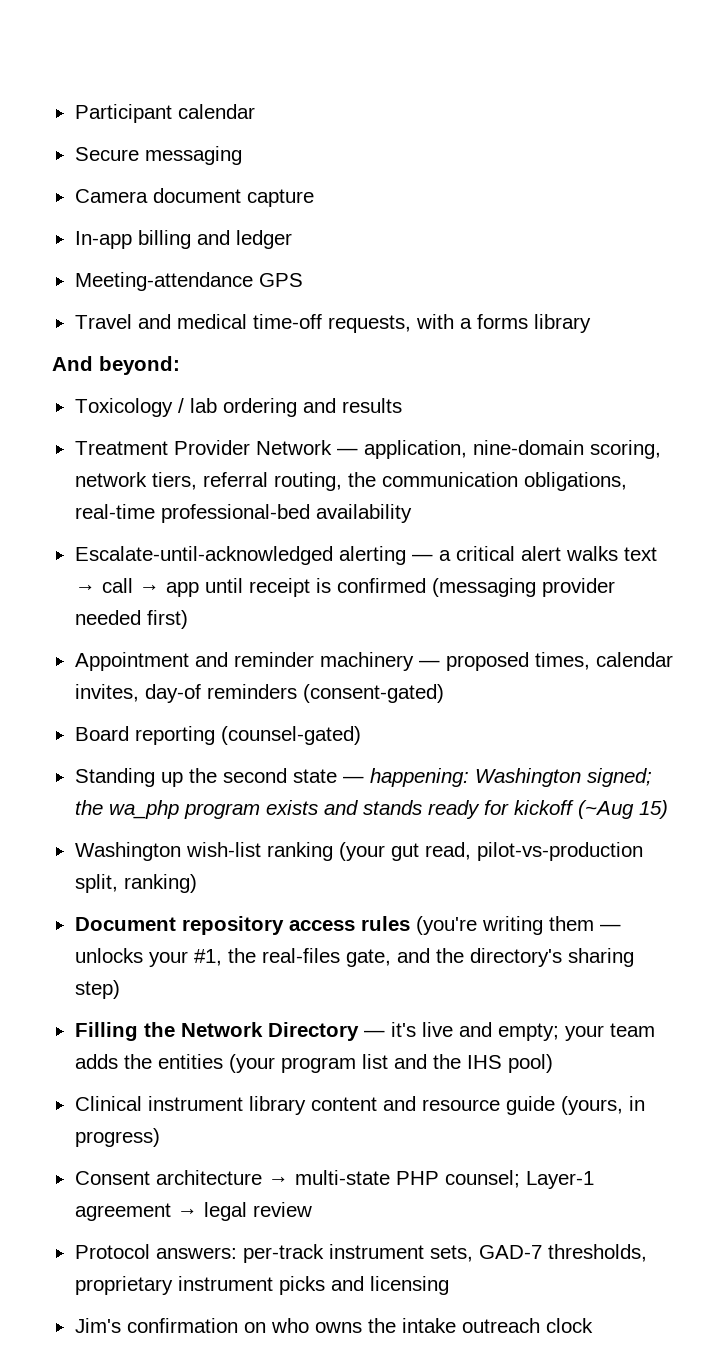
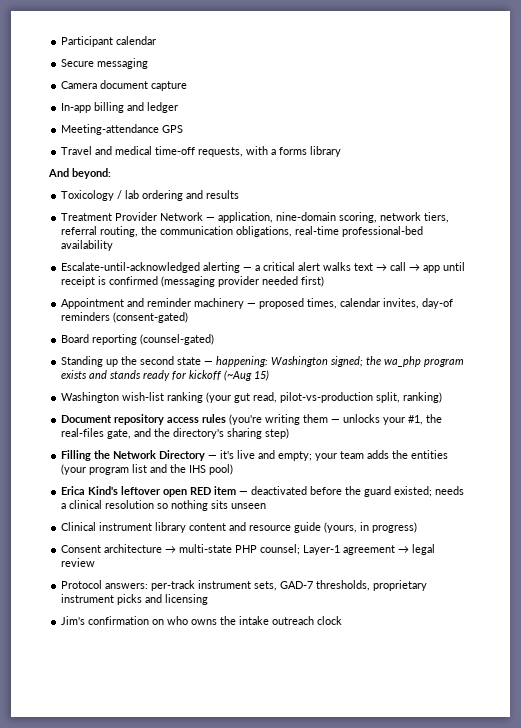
(553, 1063) none -> [61,486,465,497] [61,500,267,511] // Erica Kind's leftover open RED item — deactivated before the guard existed; needs a clinical resolution so nothing sits unseen

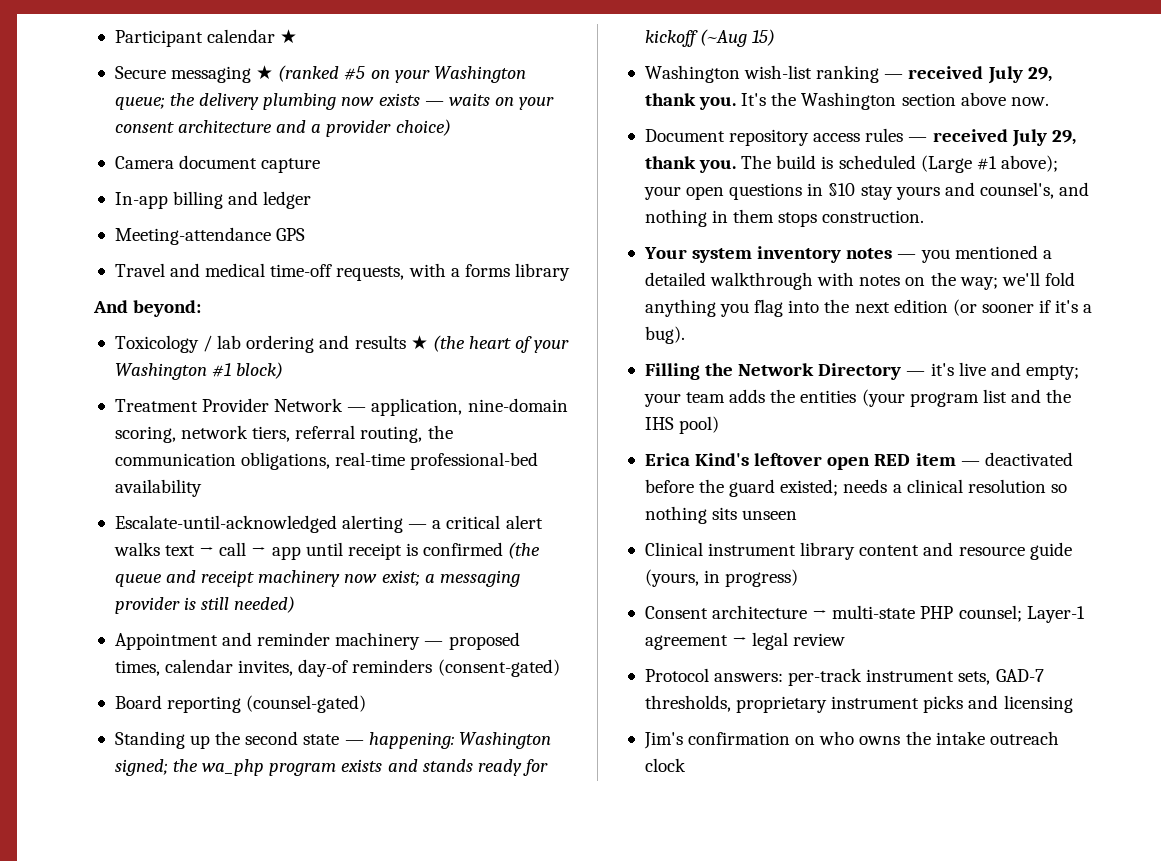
(157, 40) none -> [280,29,298,44] ★
(149, 63) none -> [256,65,526,83] [114,93,555,110] [114,119,451,137] ★ (ranked #5 on your Washington queue; the delivery plumbing now exists — waits on your consent architecture and a provider choice)
(240, 194) none -> [410,335,570,353] [114,362,284,380] ★ (the heart of your Washington #1 block)
[161,276,325,287] (messaging provider needed first) -> [508,542,541,559] [114,570,520,587] [114,596,296,614] (the queue and receipt machinery now exist; a messaging provider is still needed)
[206,392,443,403] [61,414,443,425] [61,428,290,439] (your gut read, pilot-vs-production split, ranking) // Document repository access rules (you're writing them — unlocks your #1, the real-files gate, and the directory's sharing step) -> [884,66,1052,84] [644,92,1049,110] [644,128,1076,147] [644,155,1058,173] [643,182,1090,200] [644,209,925,227] [643,245,1052,263] [644,272,1075,290] [644,299,1093,317] [644,326,685,344] — received July 29, thank you. It's the Washington section above now. // Document repository access rules — received July 29, thank you. The build is scheduled (Large #1 above); your open questions in §10 stay yours and counsel's, and nothing in them stops construction. // Your system inventory notes — you mentioned a detailed walkthrough with notes on the way; we'll fold anything you flag into the next edition (or sooner if it's a bug).

